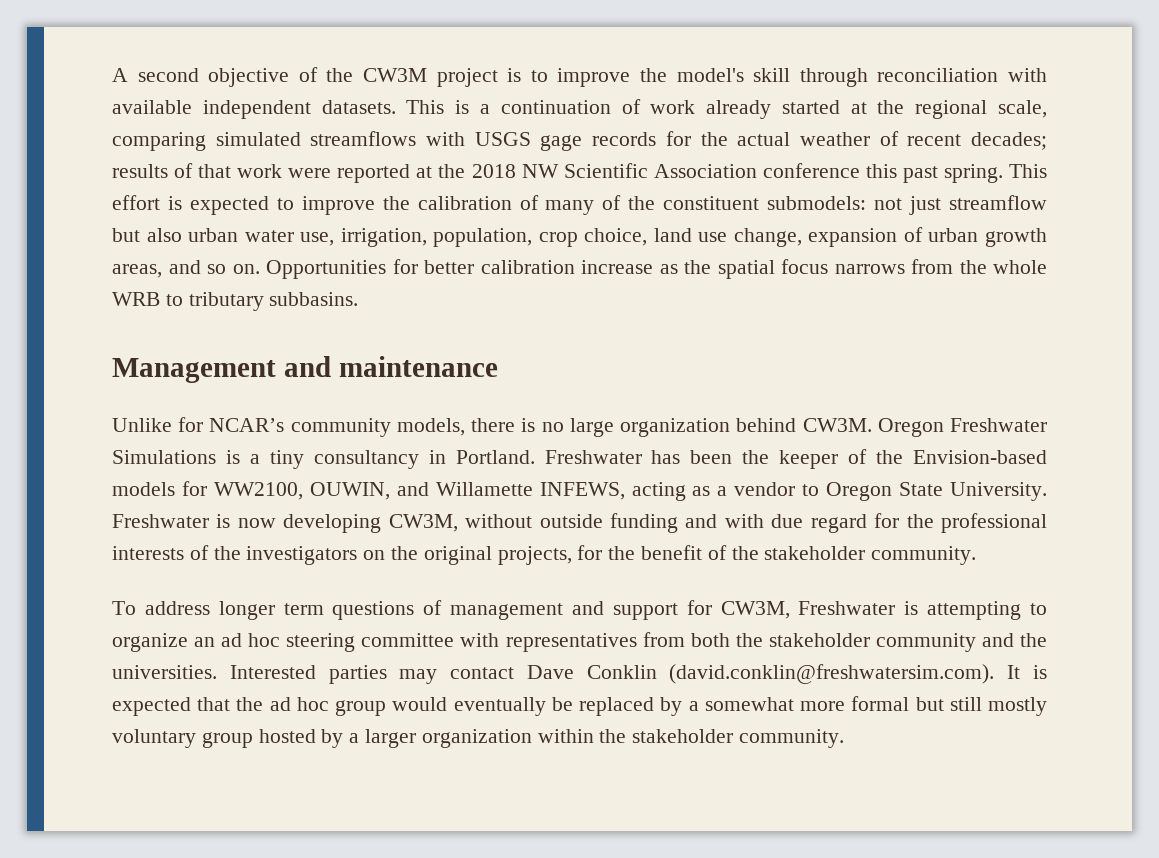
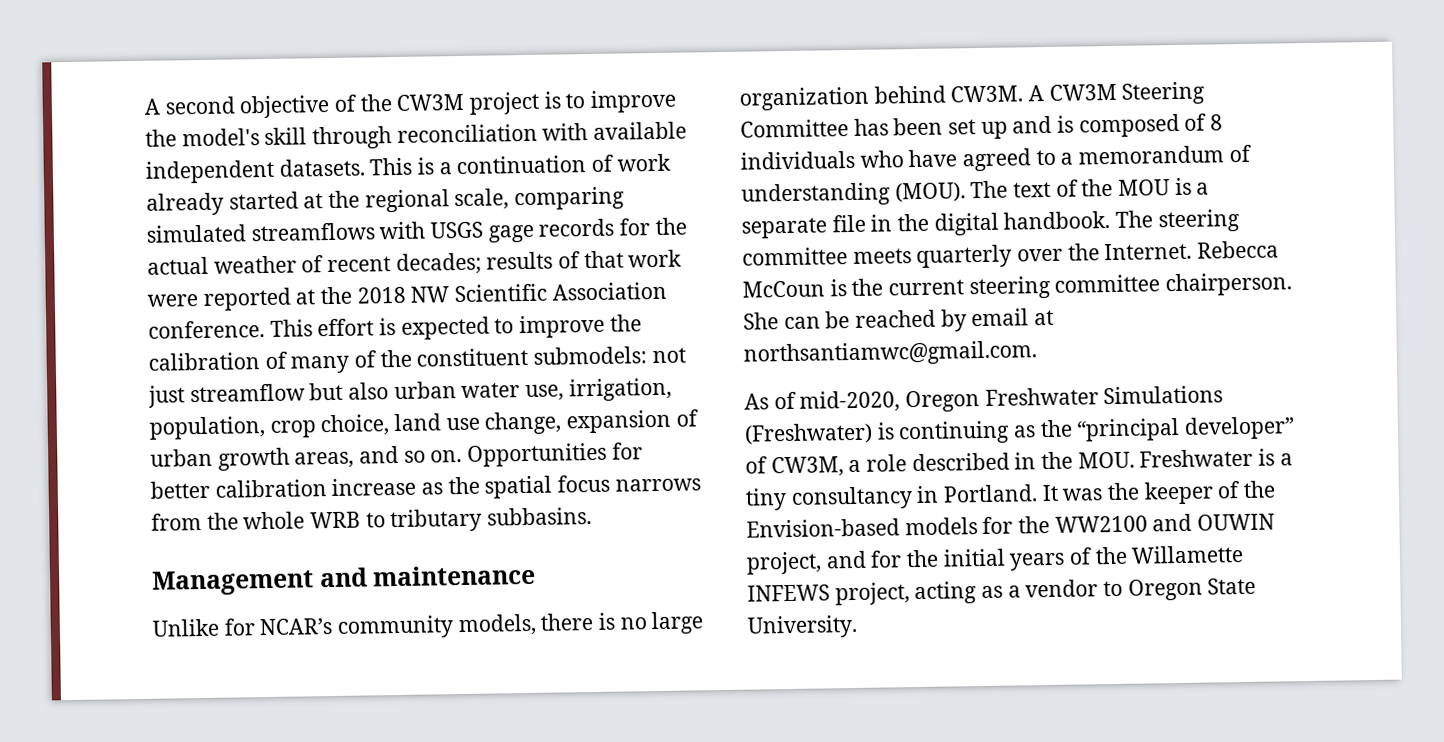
[762,163,1003,183] conference this past spring. -> [148,320,265,339] conference.
[877,418,1048,437] [112,450,216,464] Oregon Freshwater Simulations -> [1028,81,1206,105] [740,113,1224,140] [740,144,1252,172] [741,177,1210,207] [741,209,1240,239] [742,240,1280,269] [742,272,1293,300] [743,308,1055,332] [743,340,1037,367] [744,385,1224,413] [744,416,1296,445] [745,448,1254,478] A CW3M Steering Committee has been set up and is composed of 8 individuals who have agreed to a memorandum of understanding (MOU). The text of the MOU is a separate file in the digital handbook. The steering committee meets quarterly over the Internet. Rebecca McCoun is the current steering committee chairperson. She can be reached by email at northsantiamwc@gmail.com. // As of mid-2020, Oregon Freshwater Simulations (Freshwater) is continuing as the “principal developer” of CW3M, a role described in the MOU. Freshwater
[544,450,733,464] Freshwater has been -> [1041,484,1104,502] It was
[213,482,625,500] WW2100, OUWIN, and Willamette INFEWS, -> [1018,513,1276,534] [746,545,1244,575] [747,582,910,606] the WW2100 and OUWIN project, and for the initial years of the Willamette INFEWS project,
[112,513,1047,533] [112,545,977,565] [112,600,1047,620] [112,632,1047,652] [112,664,1047,684] [112,696,1047,716] [112,729,845,748] Freshwater is now developing CW3M, without outside funding and with due regard for the professional interests of the investigators on the original projects, for the benefit of the stakeholder community. // To address longer term questions of management and support for CW3M, Freshwater is attempting to organize an ad hoc steering committee with representatives from both the stakeholder community and the universities. Interested parties may contact Dave Conklin (david.conklin@freshwatersim.com). It is expected that the ad hoc group would eventually be replaced by a somewhat more formal but still mostly voluntary group hosted by a larger organization within the stakeholder community. -> (858, 626) none

